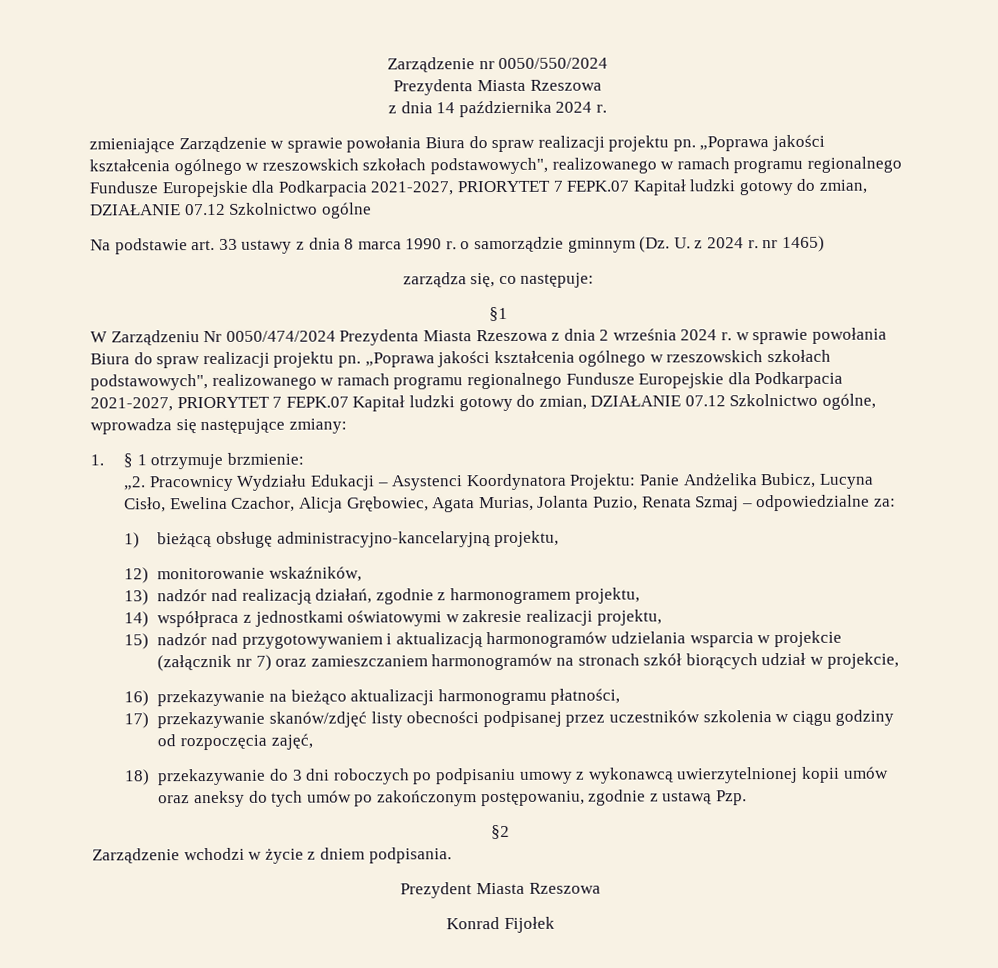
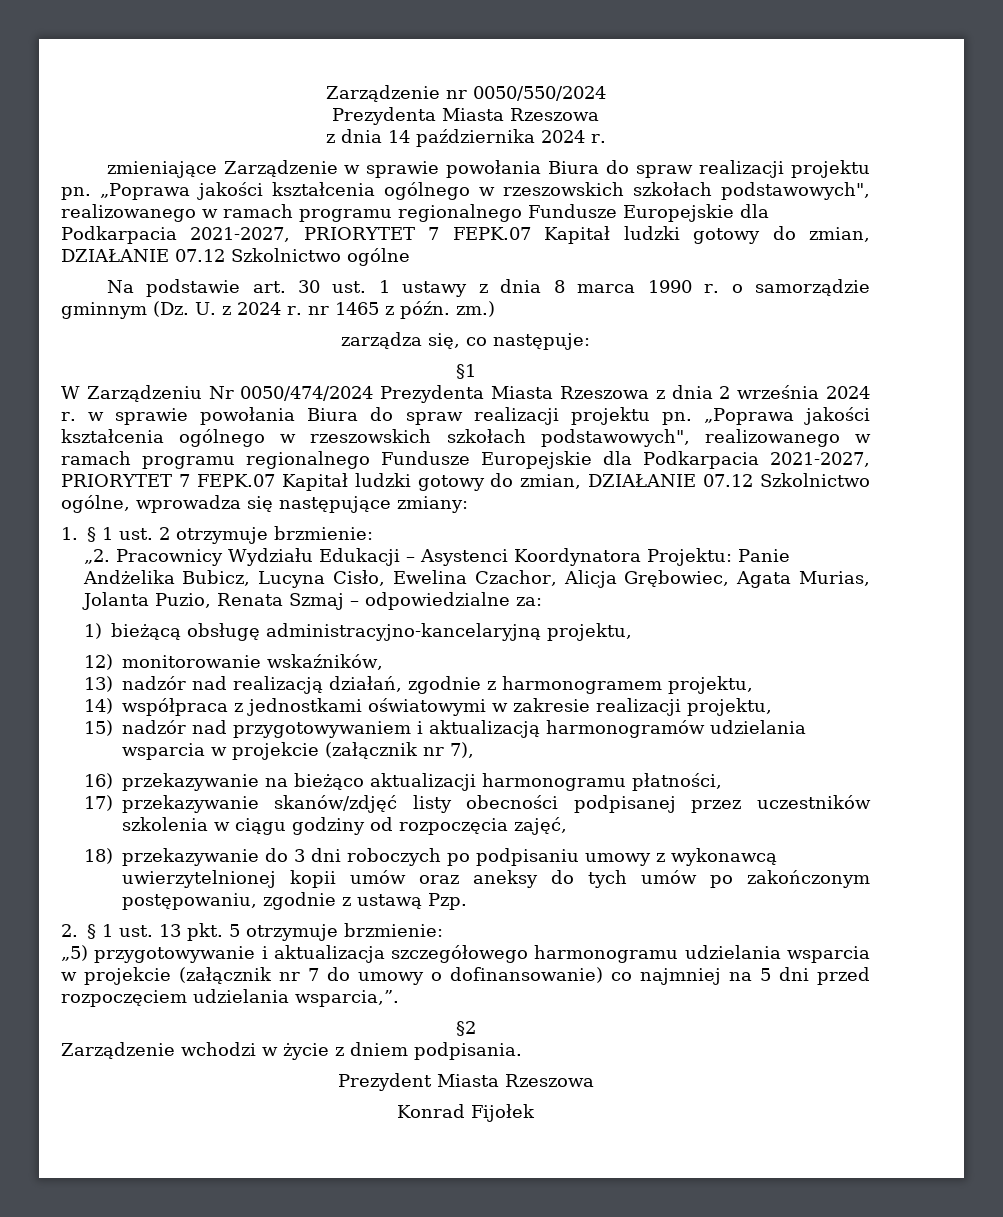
[218,238,238,250] 33 -> [297,280,390,293] 30 ust. 1
[781,235,825,253] 1465) -> [334,301,495,319] 1465 z późn. zm.)
(147, 460) none -> [119,527,170,540] ust. 2
[255,652,899,671] 7) oraz zamieszczaniem harmonogramów na stronach szkół biorących udział w projekcie, -> [449,742,474,758] 7),
(747, 798) none -> [61,923,443,941] [61,945,870,963] [61,967,870,985] [61,989,399,1007] // 2. § 1 ust. 13 pkt. 5 otrzymuje brzmienie: // „5) przygotowywanie i aktualizacja szczegółowego harmonogramu udzielania wsparcia w projekcie (załącznik nr 7 do umowy o dofinansowanie) co najmniej na 5 dni przed rozpoczęciem udzielania wsparcia,”.

